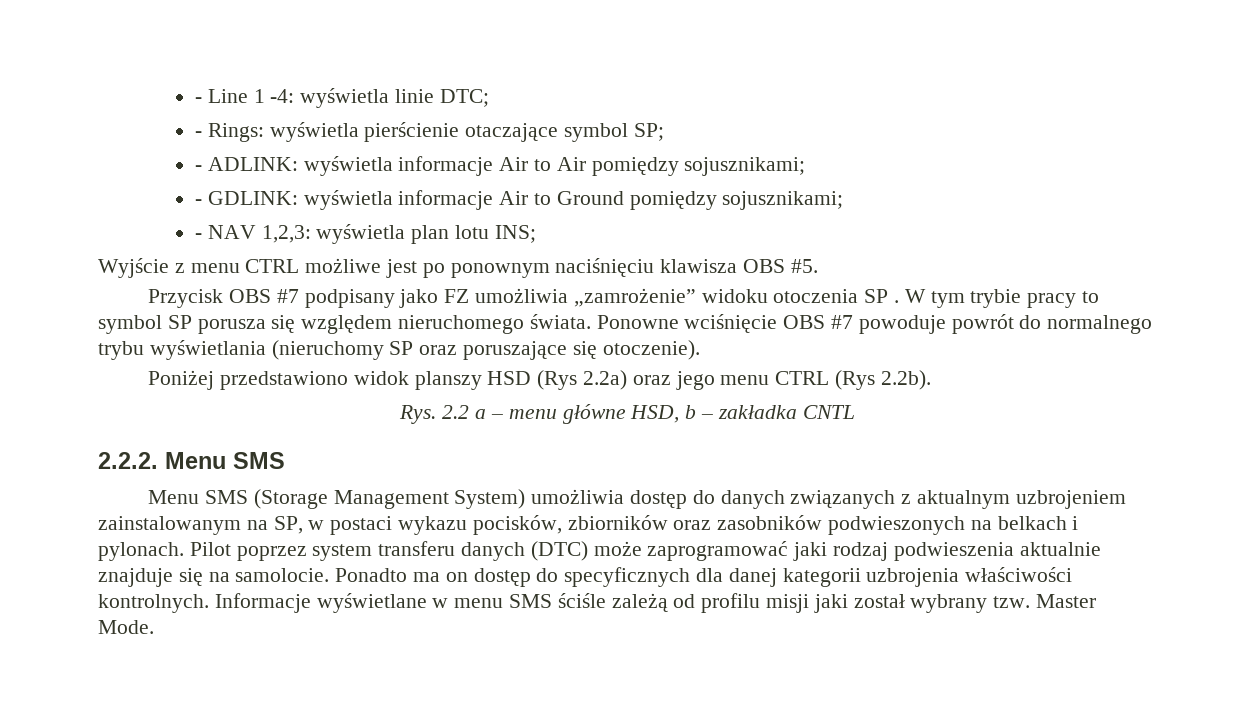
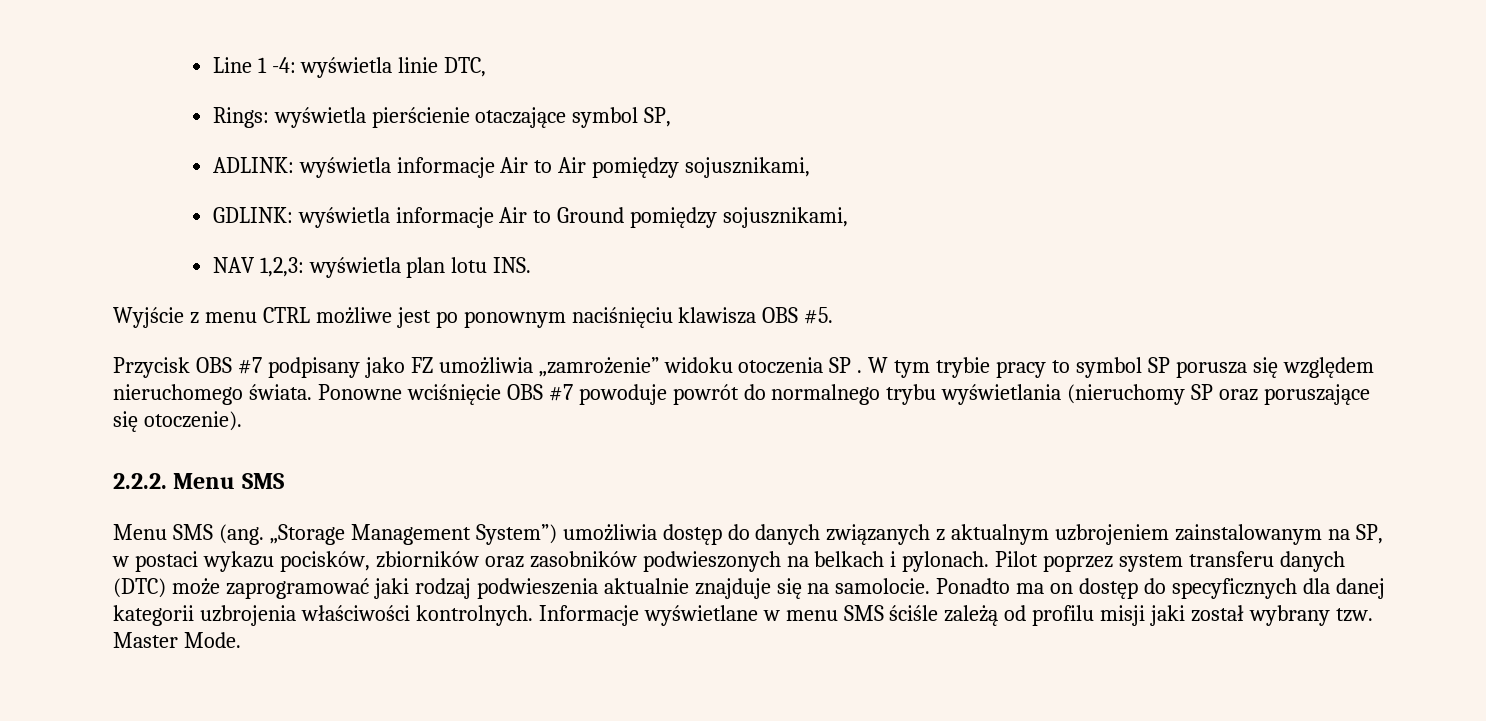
[195,97,203,103] - -> (212, 65) none
[439,89,489,107] [195,131,203,137] DTC; // - -> [444,57,487,77] DTC, //
[633,123,664,141] [195,165,203,171] SP; // - -> [644,107,672,127] SP, //
[684,157,806,176] [195,199,203,205] sojusznikami; // - -> [685,157,811,178] sojusznikami, //
[722,191,844,210] [195,233,203,239] sojusznikami; // - -> [723,207,849,228] sojusznikami, //
[494,225,536,243] INS; -> [493,257,532,273] INS.
[148,370,931,390] [399,404,855,424] // Poniżej przedstawiono widok planszy HSD (Rys 2.2a) oraz jego menu CTRL (Rys 2.2b). // Rys. 2.2 a – menu główne HSD, b – zakładka CNTL -> (242, 421) none
[253,489,526,509] (Storage Management System) -> [218,524,557,545] (ang. „Storage Management System”)

